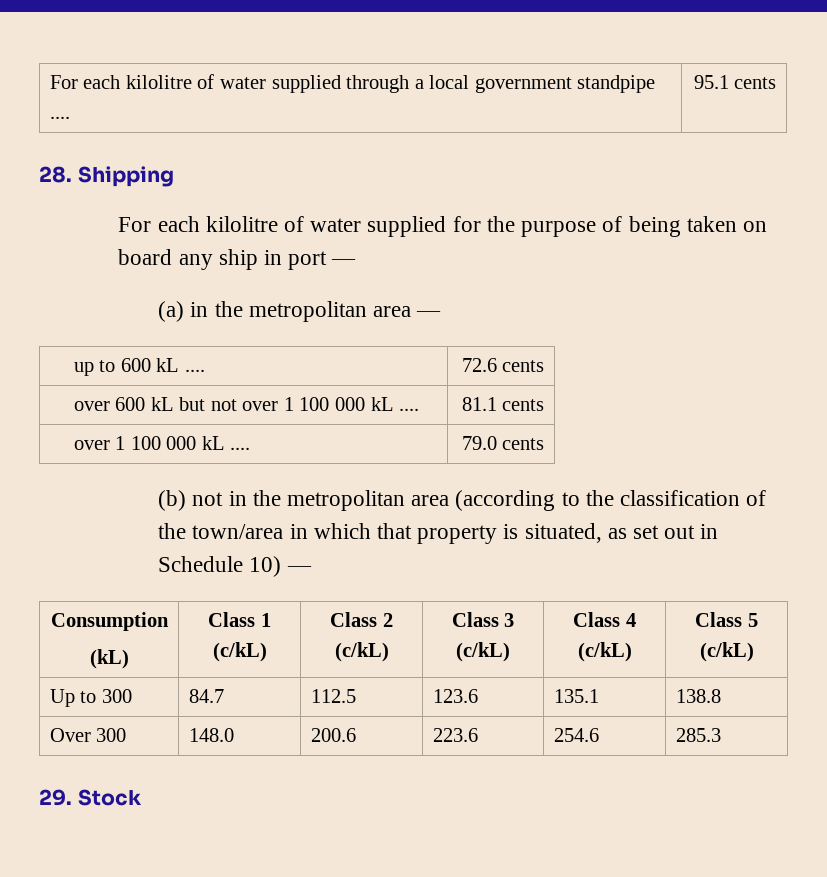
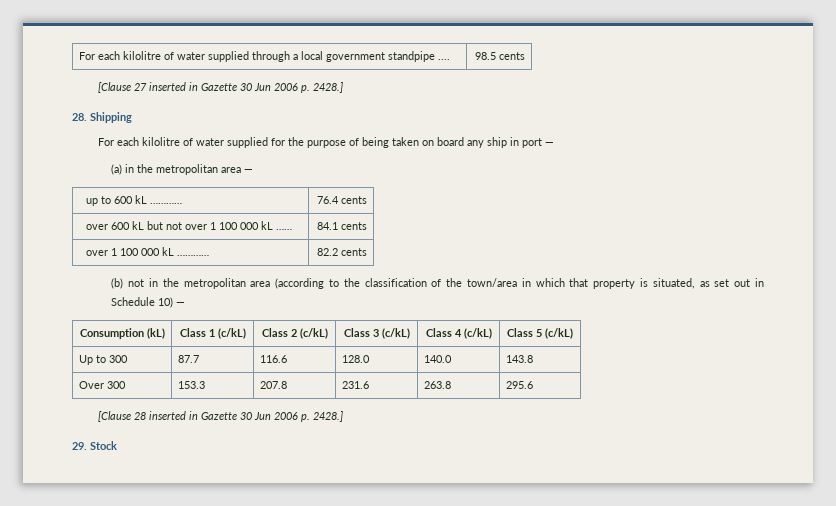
[693,75,777,89] 95.1 cents -> [475,52,526,60] [98,82,344,93] 98.5 cents // [Clause 27 inserted in Gazette 30 Jun 2006 p. 2428.]
[184,369,205,372] [461,358,497,372] .... | 72.6 -> [150,203,183,204] [317,196,340,204] ………… | 76.4
[399,408,420,411] [461,397,497,411] .... | 81.1 -> [276,229,293,230] [317,222,339,230] …… | 84.1
[230,447,251,450] [461,436,497,450] .... | 79.0 -> [177,255,210,256] [317,248,339,256] ………… | 82.2
(169, 621) // -> (144, 333) none
[188,689,224,703] [310,689,356,703] [432,689,478,703] [553,689,599,703] [675,689,721,703] [49,728,127,742] [188,728,234,742] [310,728,356,742] [432,728,478,742] [553,728,599,742] [675,728,721,742] 84.7 | 112.5 | 123.6 | 135.1 | 138.8 // Over 300 | 148.0 | 200.6 | 223.6 | 254.6 | 285.3 -> [177,355,199,363] [259,355,287,363] [341,355,370,363] [423,355,452,363] [505,355,533,363] [78,381,126,389] [177,381,205,389] [259,381,287,389] [341,381,369,389] [423,381,451,389] [505,381,533,389] [98,411,344,422] 87.7 | 116.6 | 128.0 | 140.0 | 143.8 // Over 300 | 153.3 | 207.8 | 231.6 | 263.8 | 295.6 // [Clause 28 inserted in Gazette 30 Jun 2006 p. 2428.]

